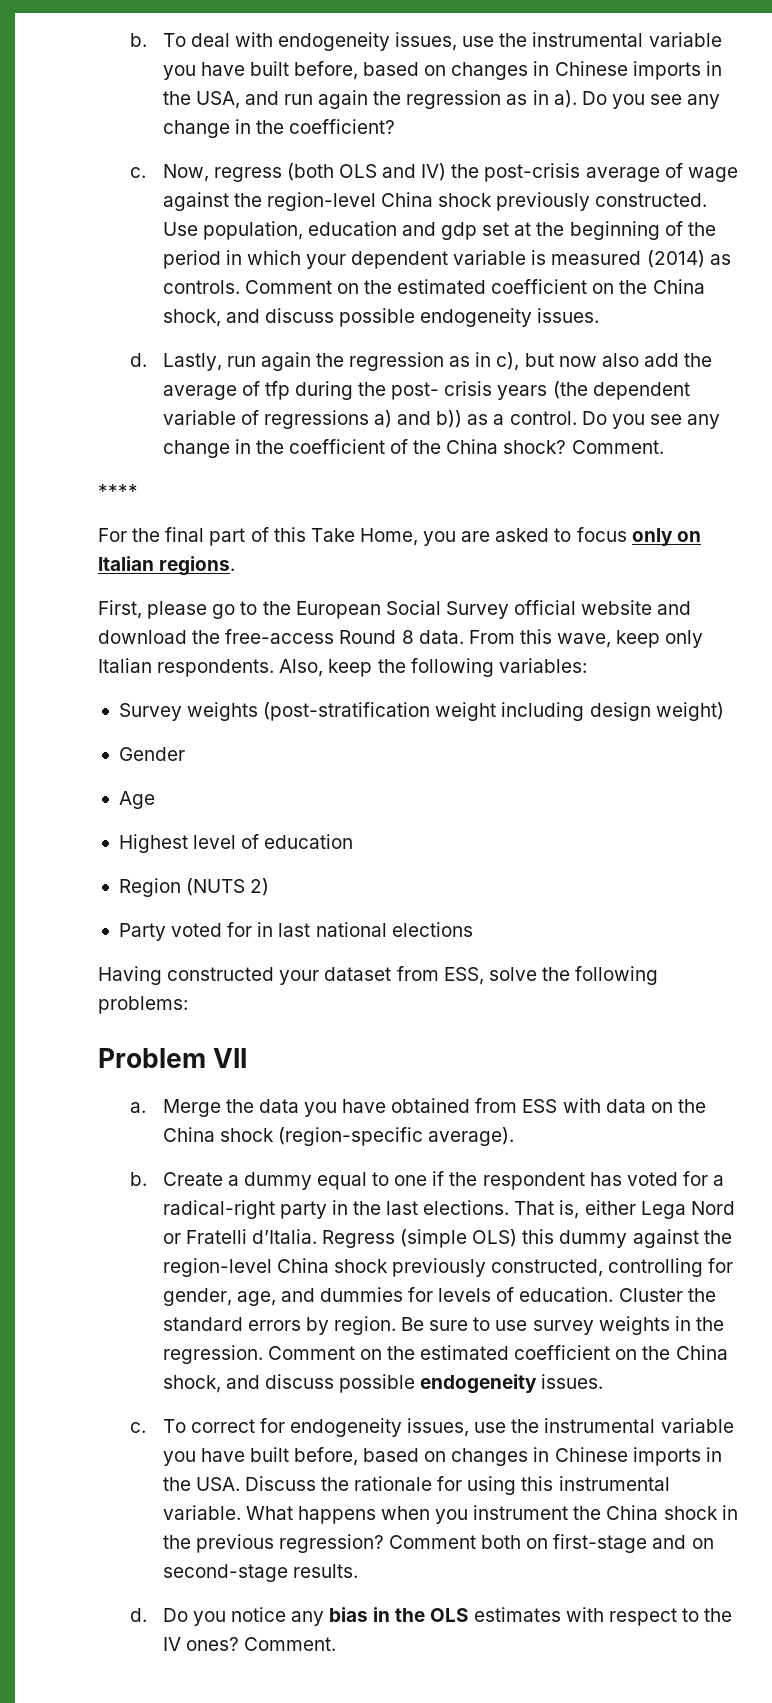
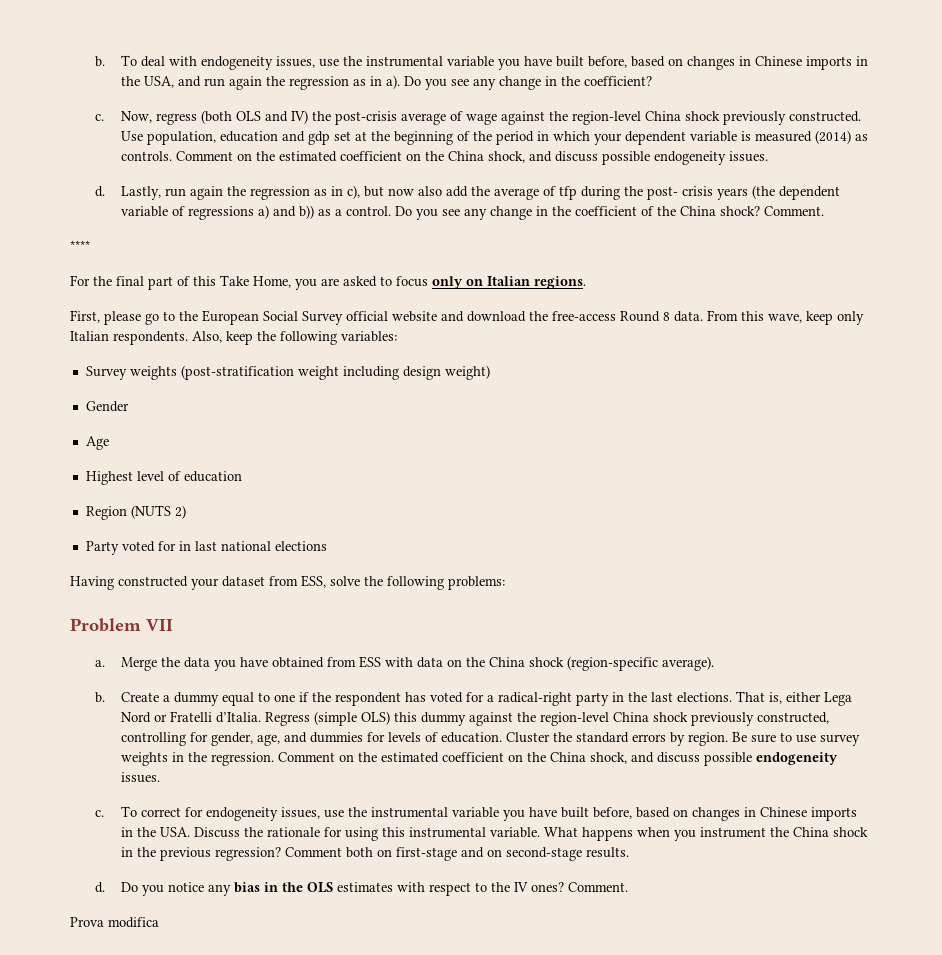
(336, 1644) none -> [70,917,159,928] // Prova modifica

